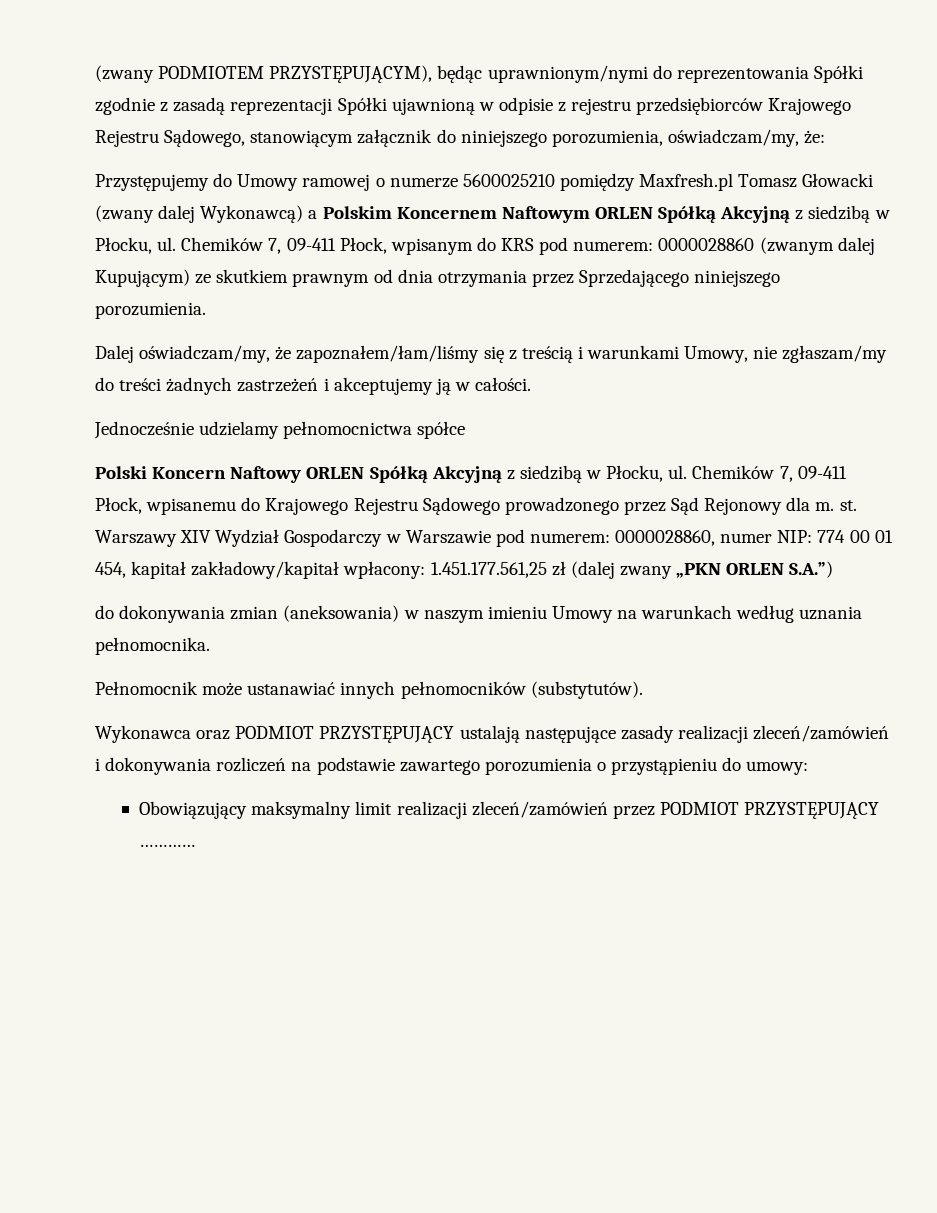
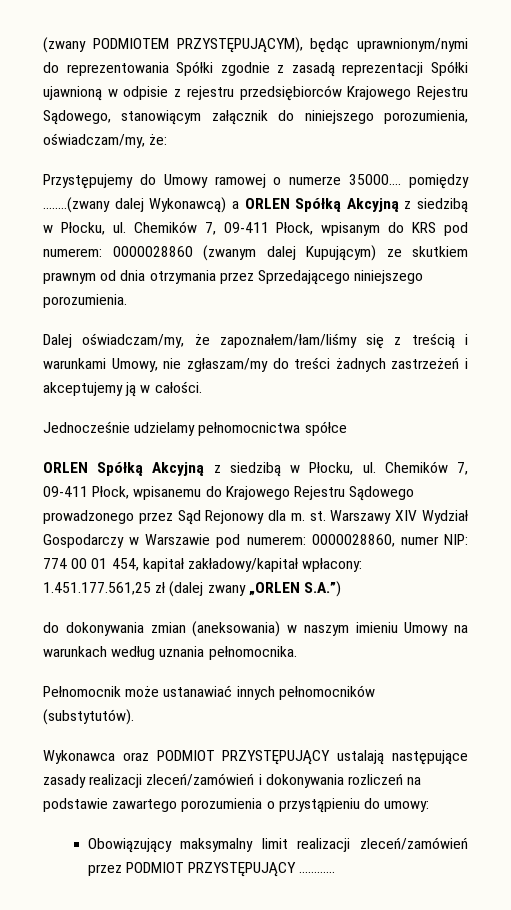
[462,173,874,191] [95,205,590,223] 5600025210 pomiędzy Maxfresh.pl Tomasz Głowacki (zwany dalej Wykonawcą) a Polskim Koncernem Naftowym -> [349,174,469,189] [43,197,239,213] 35000…. pomiędzy ……..(zwany dalej Wykonawcą) a
[95,466,302,483] Polski Koncern Naftowy -> (347, 428) none
[676,563,785,578] „PKN ORLEN -> [248,582,300,596] „ORLEN

